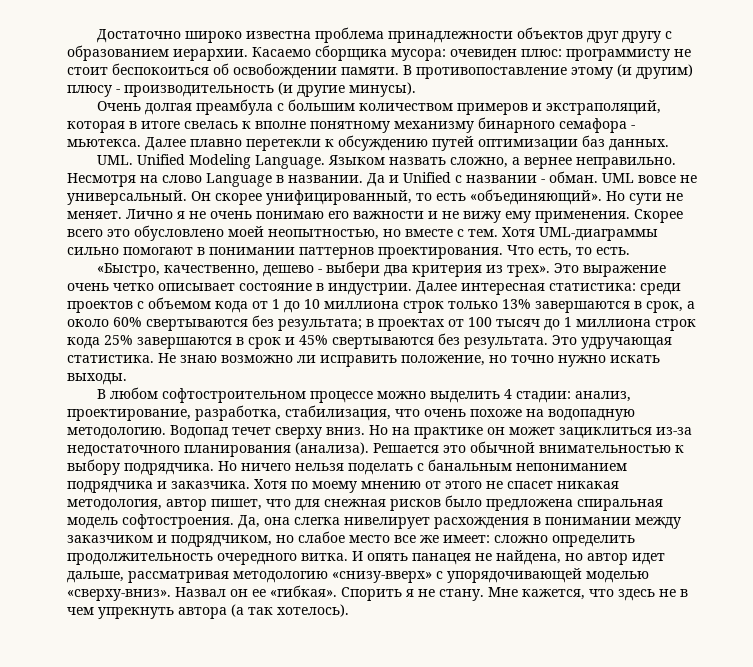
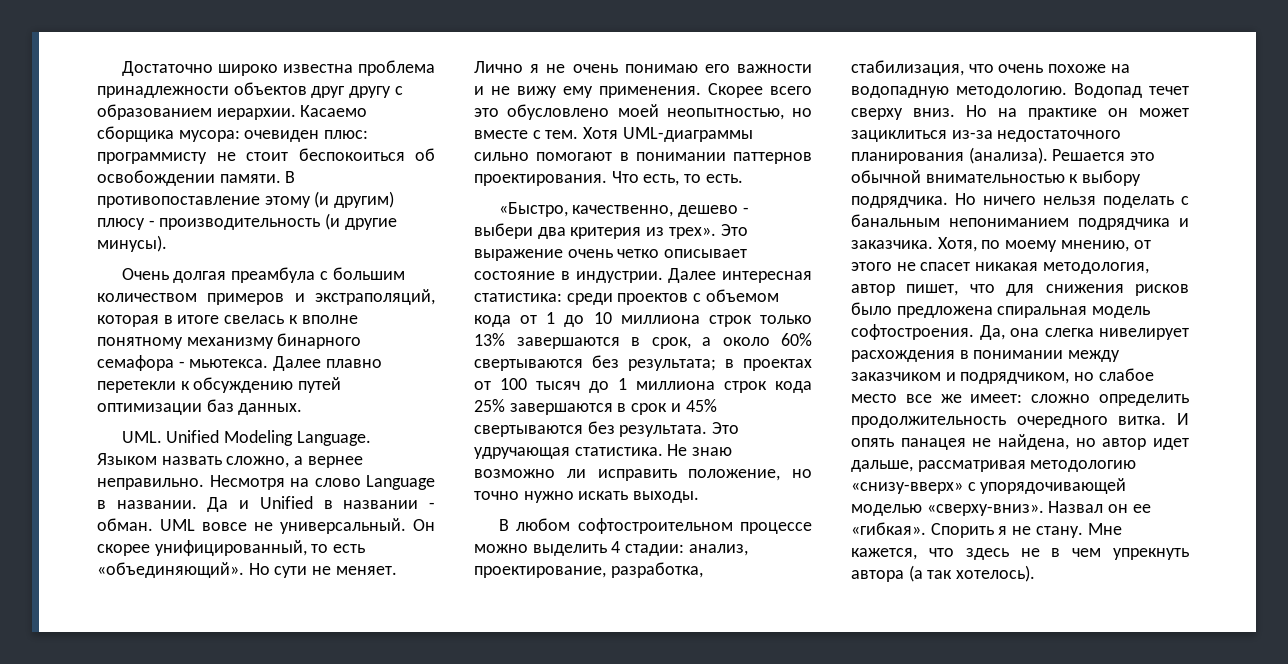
[455,175,462,183] с -> [323,500,333,509] в
[254,479,287,489] Хотя -> [937,237,977,252] Хотя,
[361,481,421,489] мнению -> [1060,240,1129,252] мнению,
[324,499,386,507] снежная -> [1045,284,1124,293] снижения

